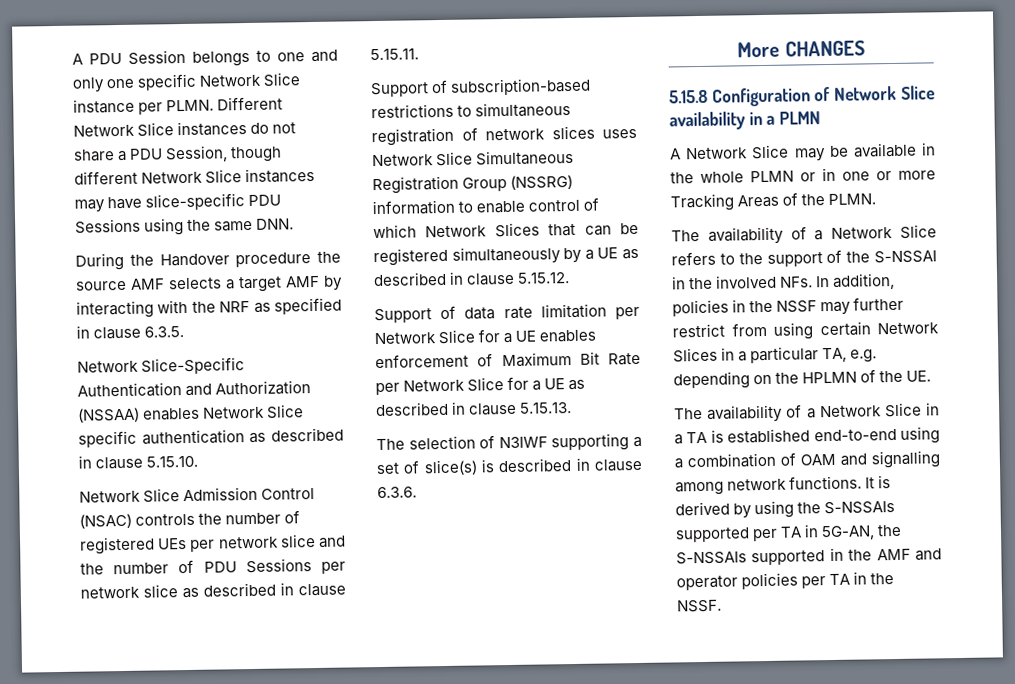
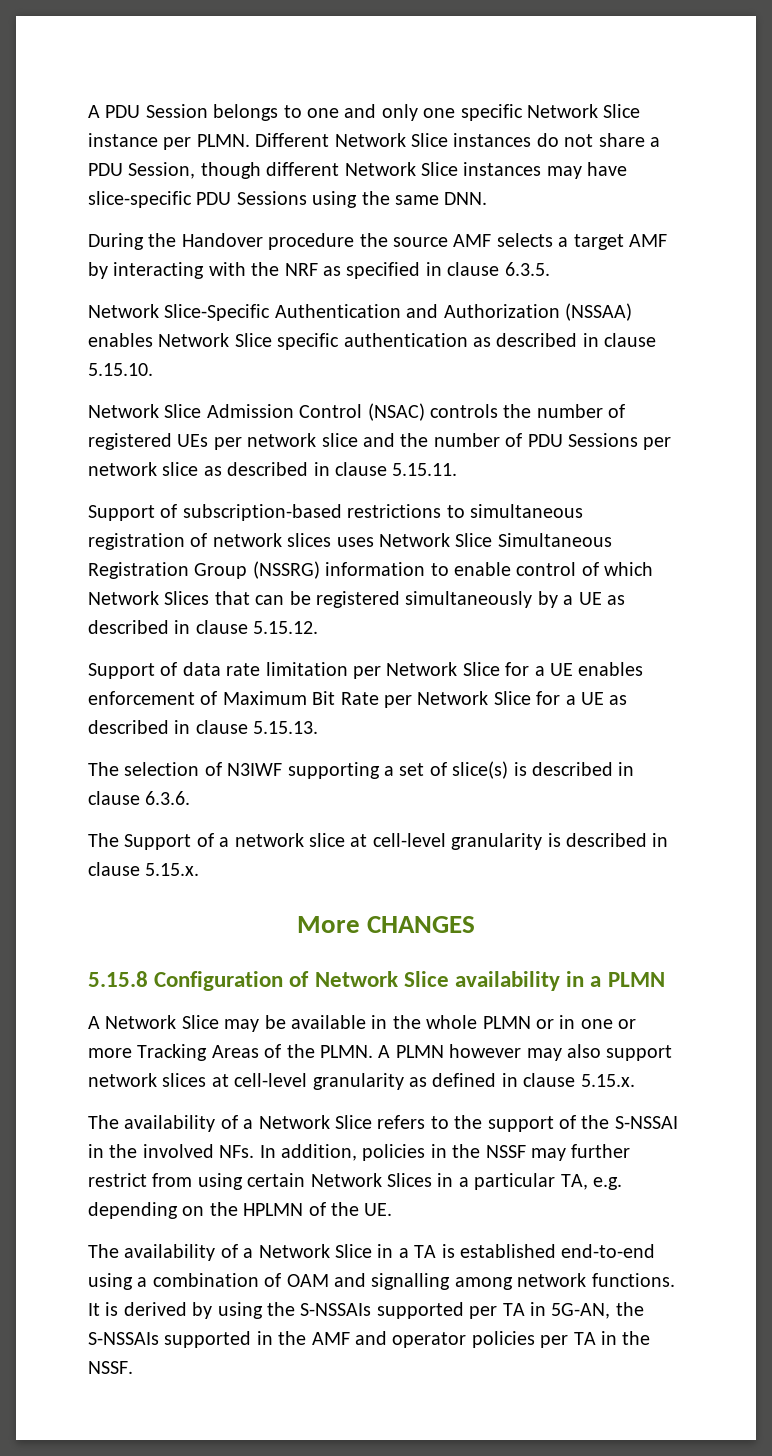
(417, 492) none -> [88,833,669,850] [88,862,200,876] // The Support of a network slice at cell-level granularity is described in clause 5.15.x.
(877, 199) none -> [378,1044,673,1061] [88,1073,635,1090] A PLMN however may also support network slices at cell-level granularity as defined in clause 5.15.x.

